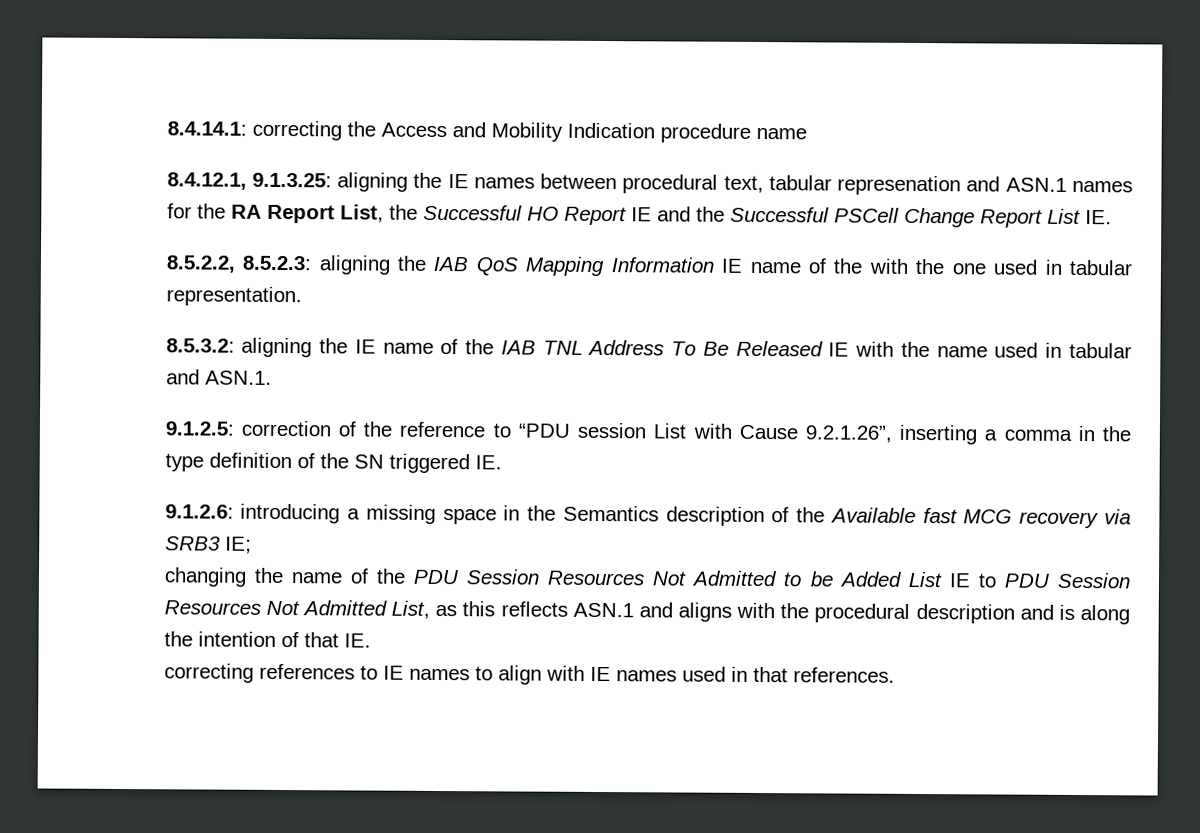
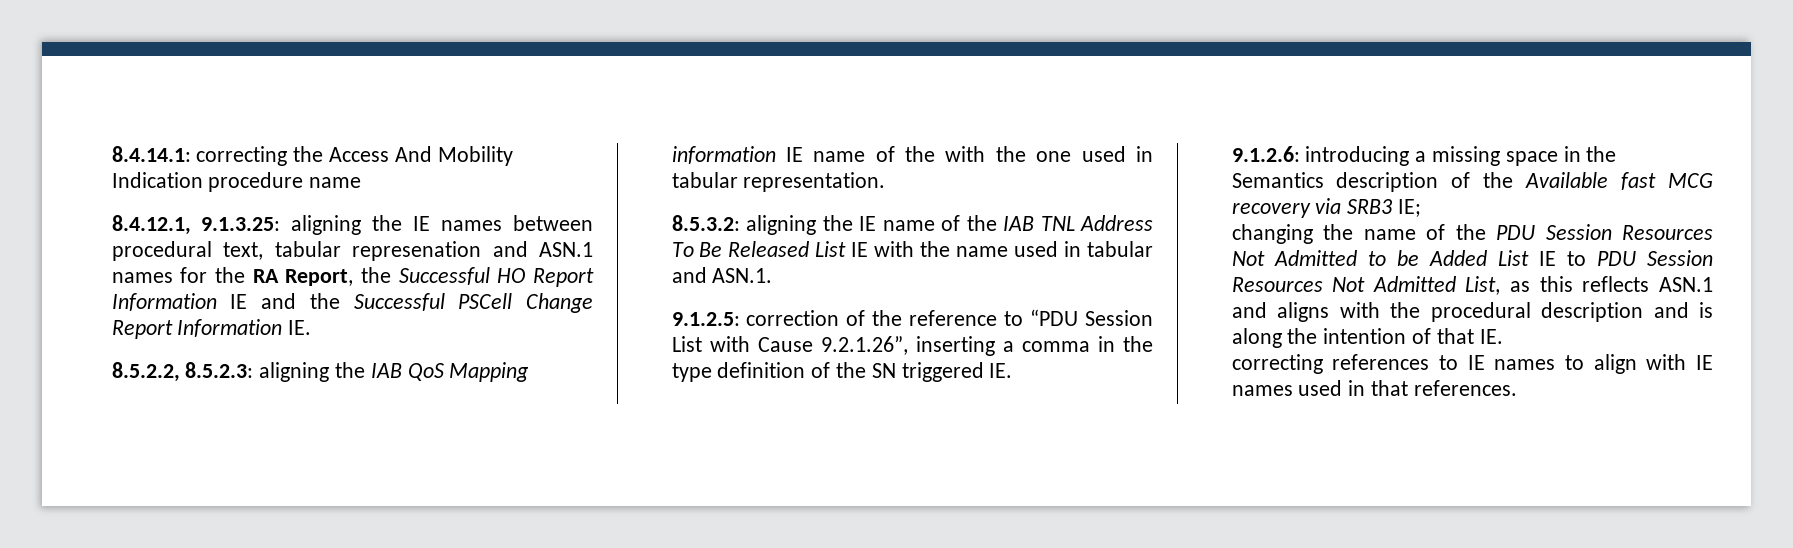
[451,122,486,138] and -> [394,146,432,162] And
[266,204,384,224] Report List, -> [285,269,354,286] Report,
(627, 216) none -> [111,293,217,311] Information
[1046,208,1081,225] List -> [177,319,283,337] Information
[610,257,714,273] Information -> [671,146,776,164] information
(823, 348) none -> [815,241,847,257] List
[577,422,647,439] session -> [1085,310,1153,326] Session

